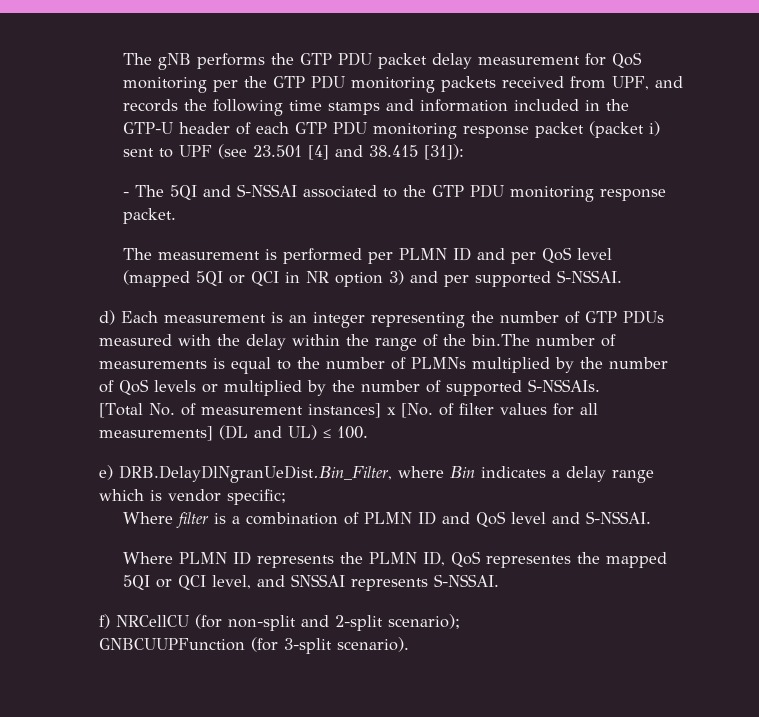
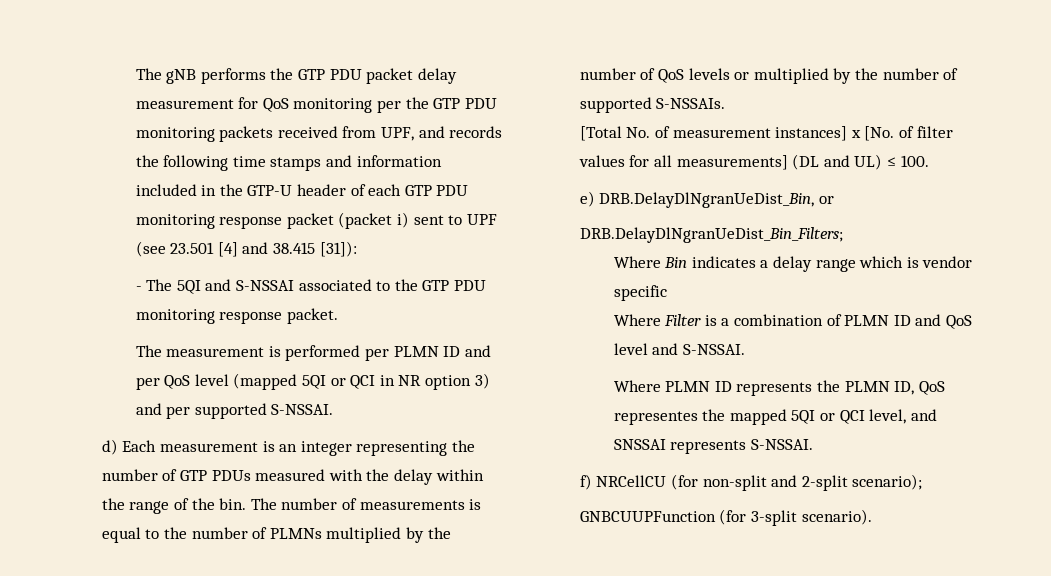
[470,334,530,346] bin.The -> [219,498,277,510] bin. The
[118,465,444,483] DRB.DelayDlNgranUeDist.Bin_Filter, where -> [599,192,834,208] [579,227,843,243] [613,256,661,268] DRB.DelayDlNgranUeDist_Bin, or // DRB.DelayDlNgranUeDist_Bin_Filters; // Where
[226,489,286,505] [122,512,209,529] specific; // Where filter -> [613,285,667,301] [613,314,702,326] specific // Where Filter

